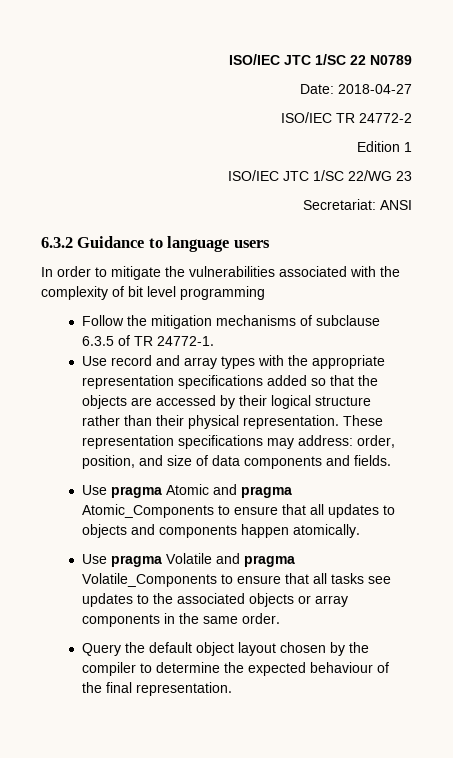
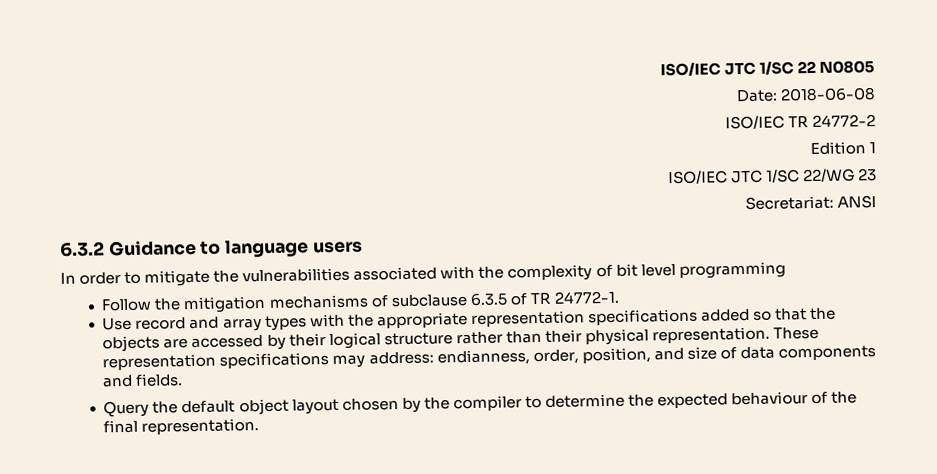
[370,55,412,65] N0789 -> [818,60,875,74] N0805
[338,84,412,94] 2018-04-27 -> [780,87,876,102] 2018-06-08
(353, 440) none -> [436,349,530,366] endianness,
[81,484,292,498] [81,504,395,518] [81,524,360,538] [81,553,295,567] [81,573,391,587] [81,593,348,607] [81,613,280,627] // Use pragma Atomic and pragma Atomic_Components to ensure that all updates to objects and components happen atomically. // Use pragma Volatile and pragma Volatile_Components to ensure that all tasks see updates to the associated objects or array components in the same order. -> (184, 380) none

